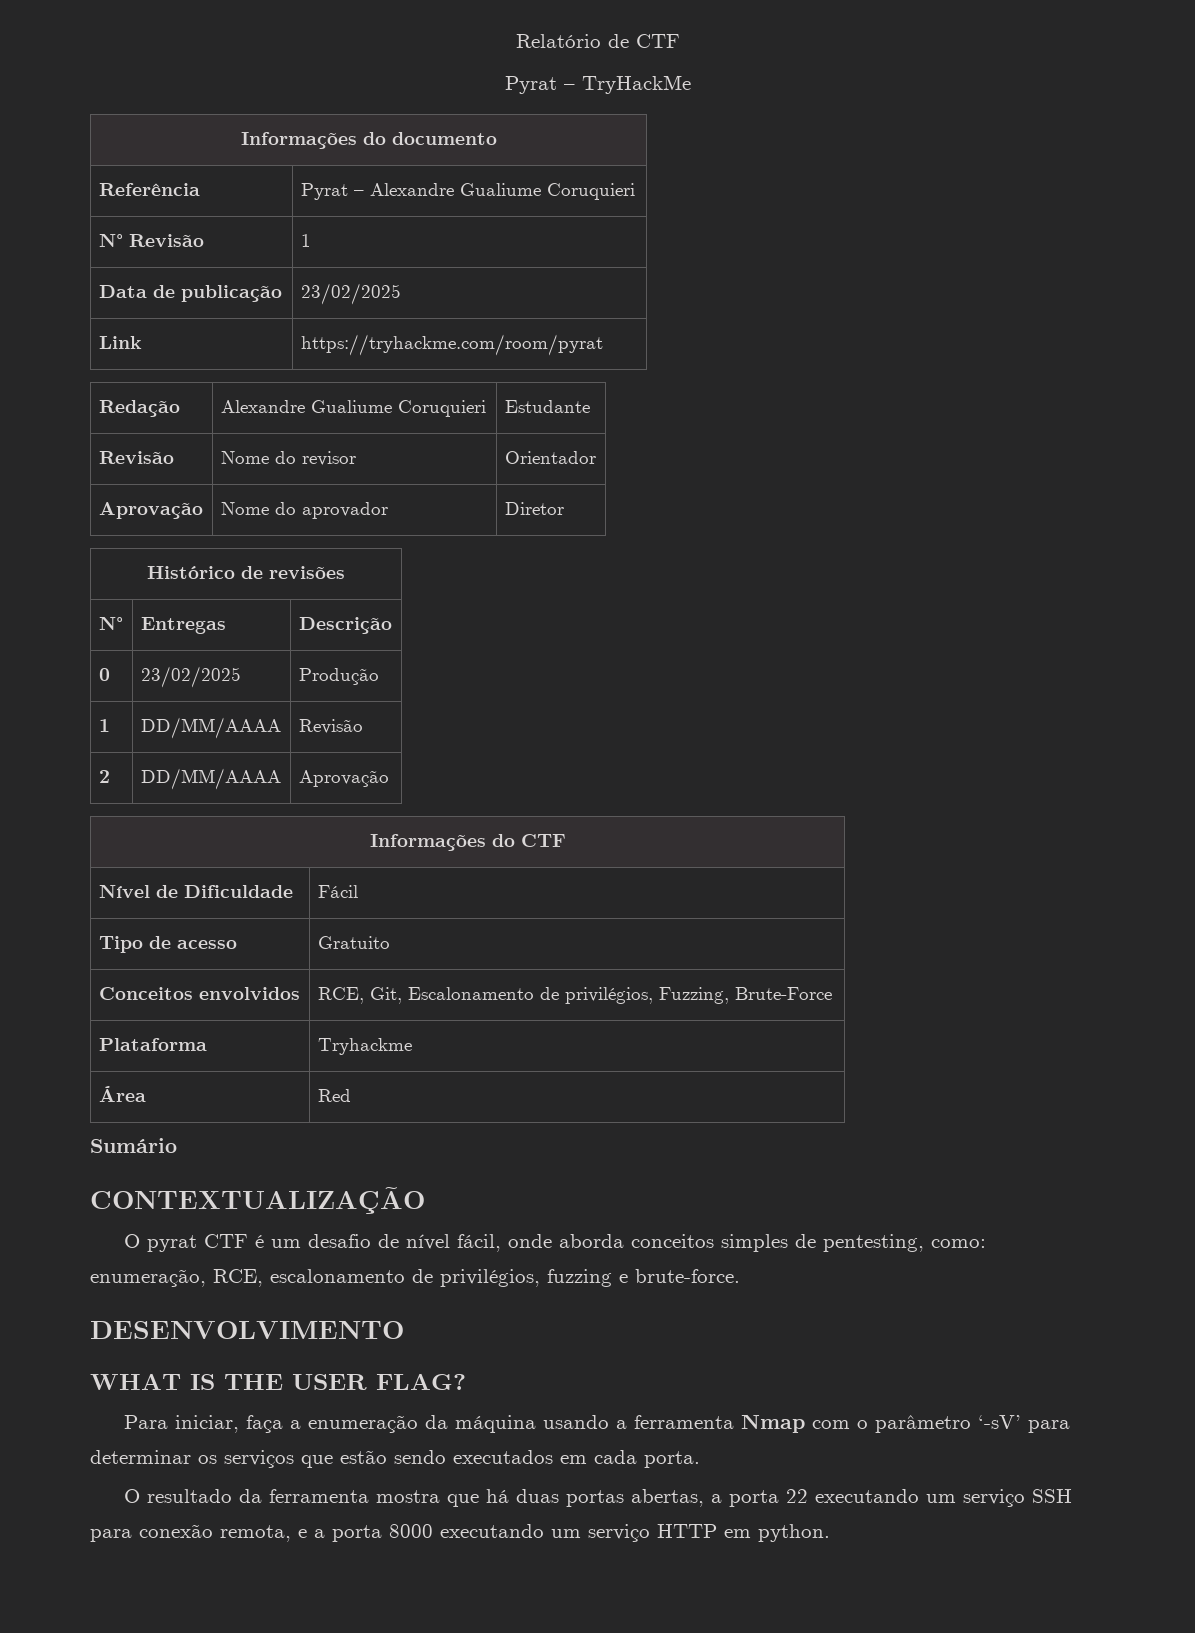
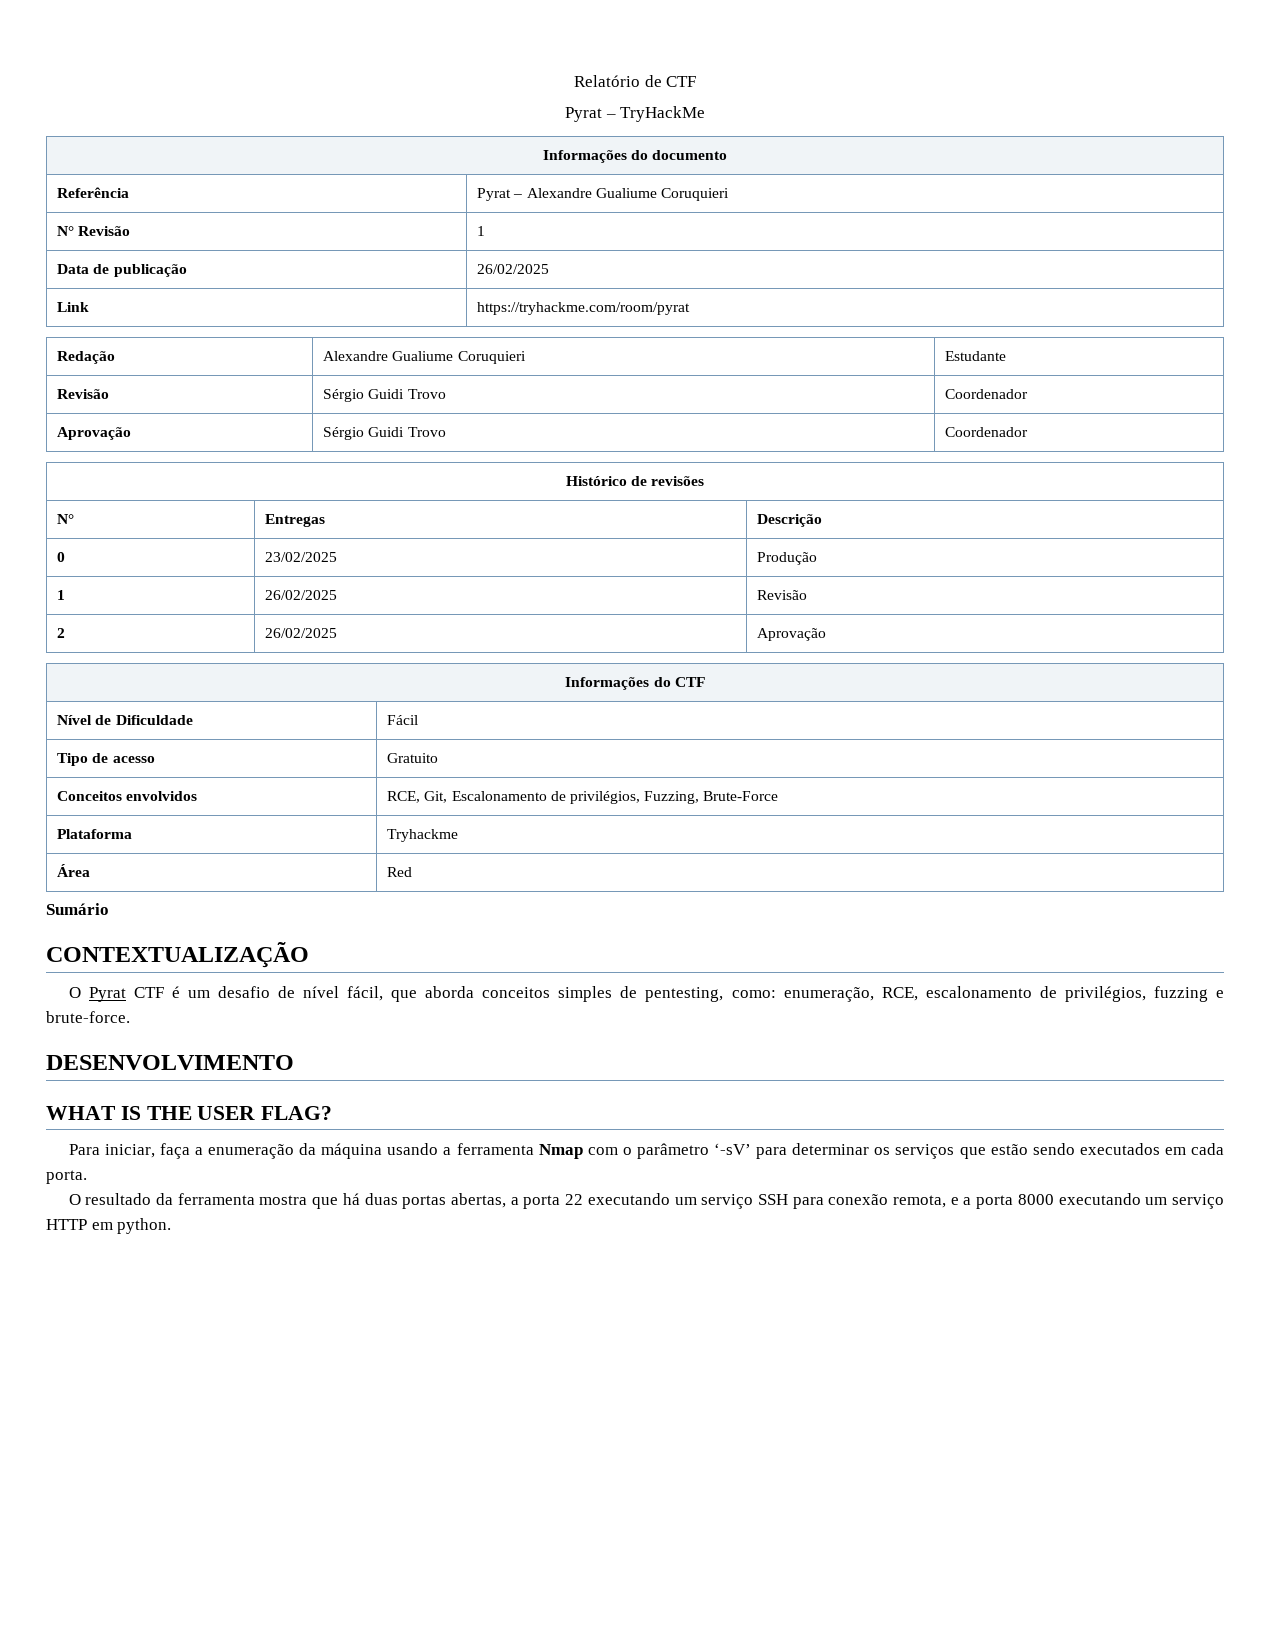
[300,283,401,305] 23/02/2025 -> [477,264,550,274] 26/02/2025
[220,451,356,466] [504,451,596,464] [98,502,203,519] [220,502,388,519] [504,502,564,515] Nome do revisor | Orientador // Aprovação | Nome do aprovador | Diretor -> [323,389,446,402] [945,389,1029,399] [57,427,132,440] [323,427,446,440] [945,427,1029,437] Sérgio Guidi Trovo | Coordenador // Aprovação | Sérgio Guidi Trovo | Coordenador
[140,717,281,739] DD/MM/AAAA -> [265,590,338,600] 26/02/2025
[140,768,281,790] DD/MM/AAAA -> [265,628,338,638] 26/02/2025
[147,1235,198,1252] pyrat -> [88,987,126,1002] Pyrat
[508,1234,553,1248] onde -> [391,990,418,1002] que

